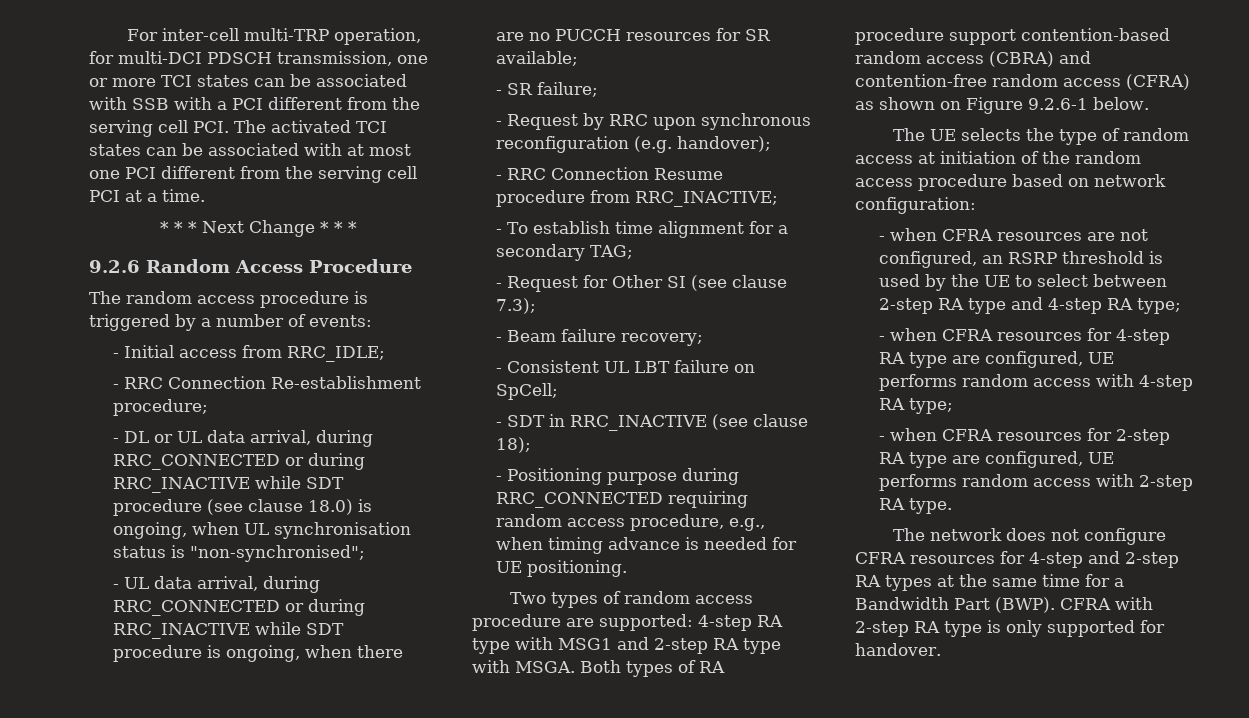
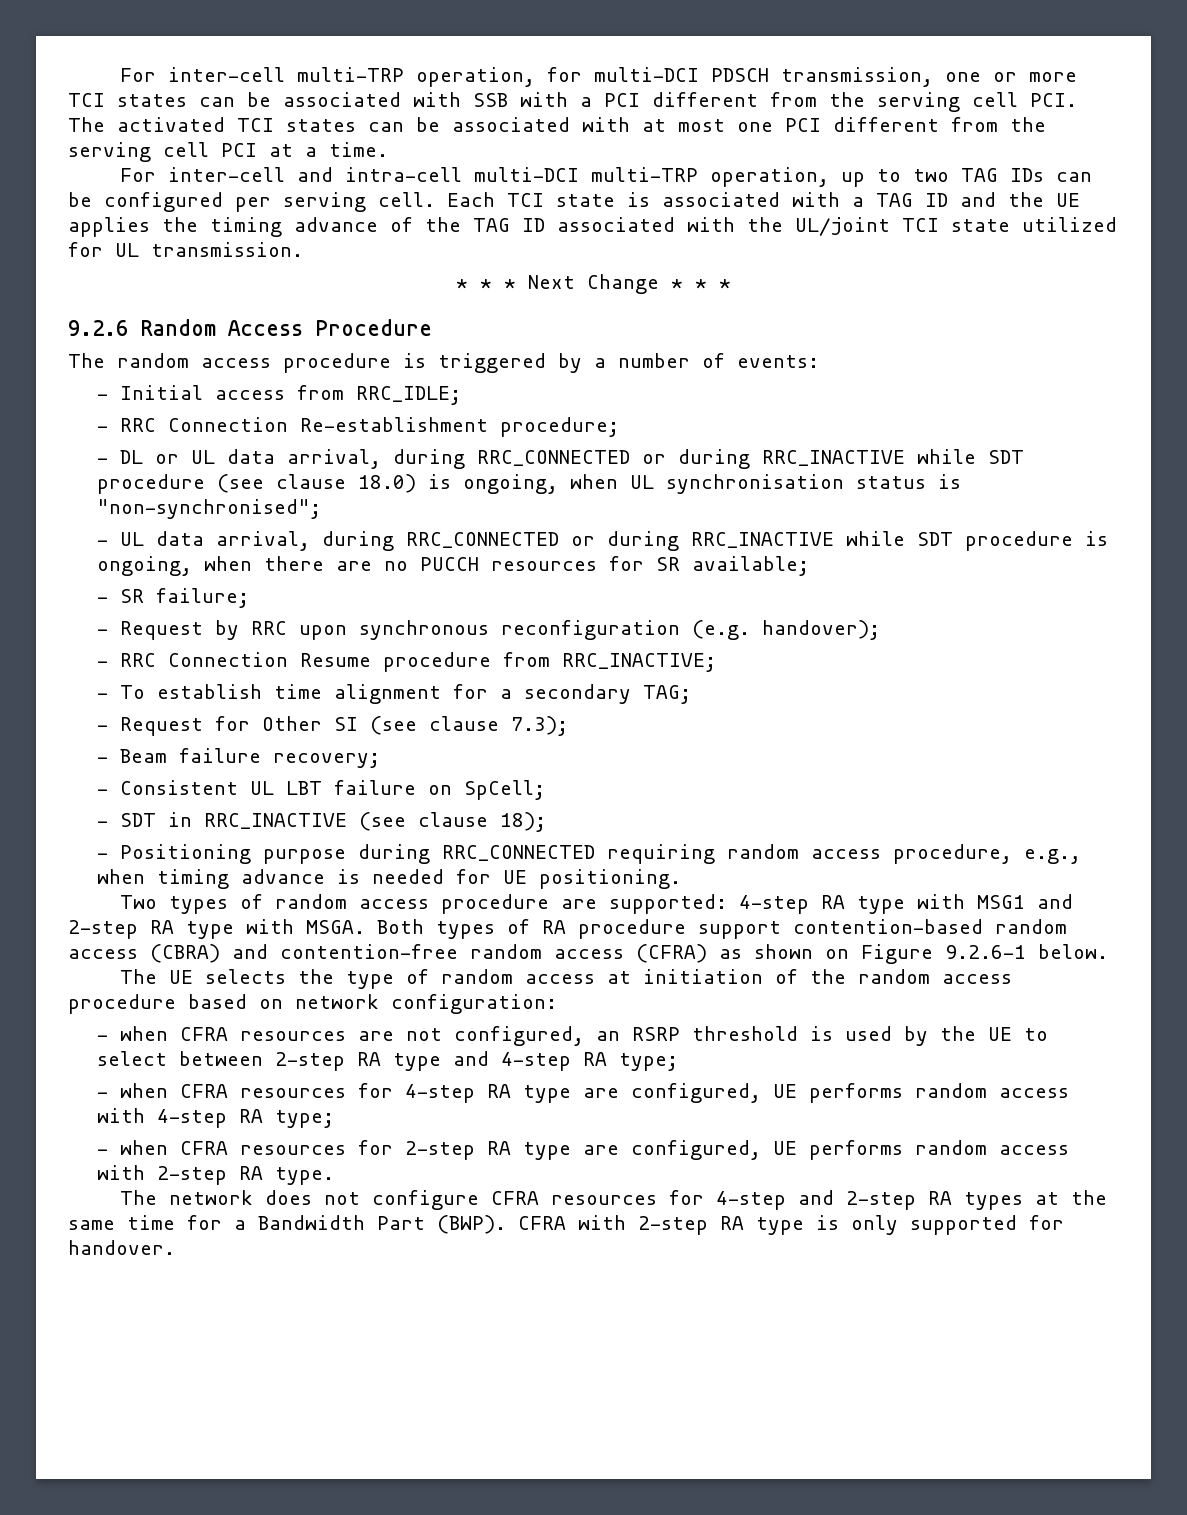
(205, 195) none -> [119,167,1092,187] [68,192,1080,212] [68,217,1117,237] [68,242,303,257] // For inter-cell and intra-cell multi-DCI multi-TRP operation, up to two TAG IDs can be configured per serving cell. Each TCI state is associated with a TAG ID and the UE applies the timing advance of the TAG ID associated with the UL/joint TCI state utilized for UL transmission.

